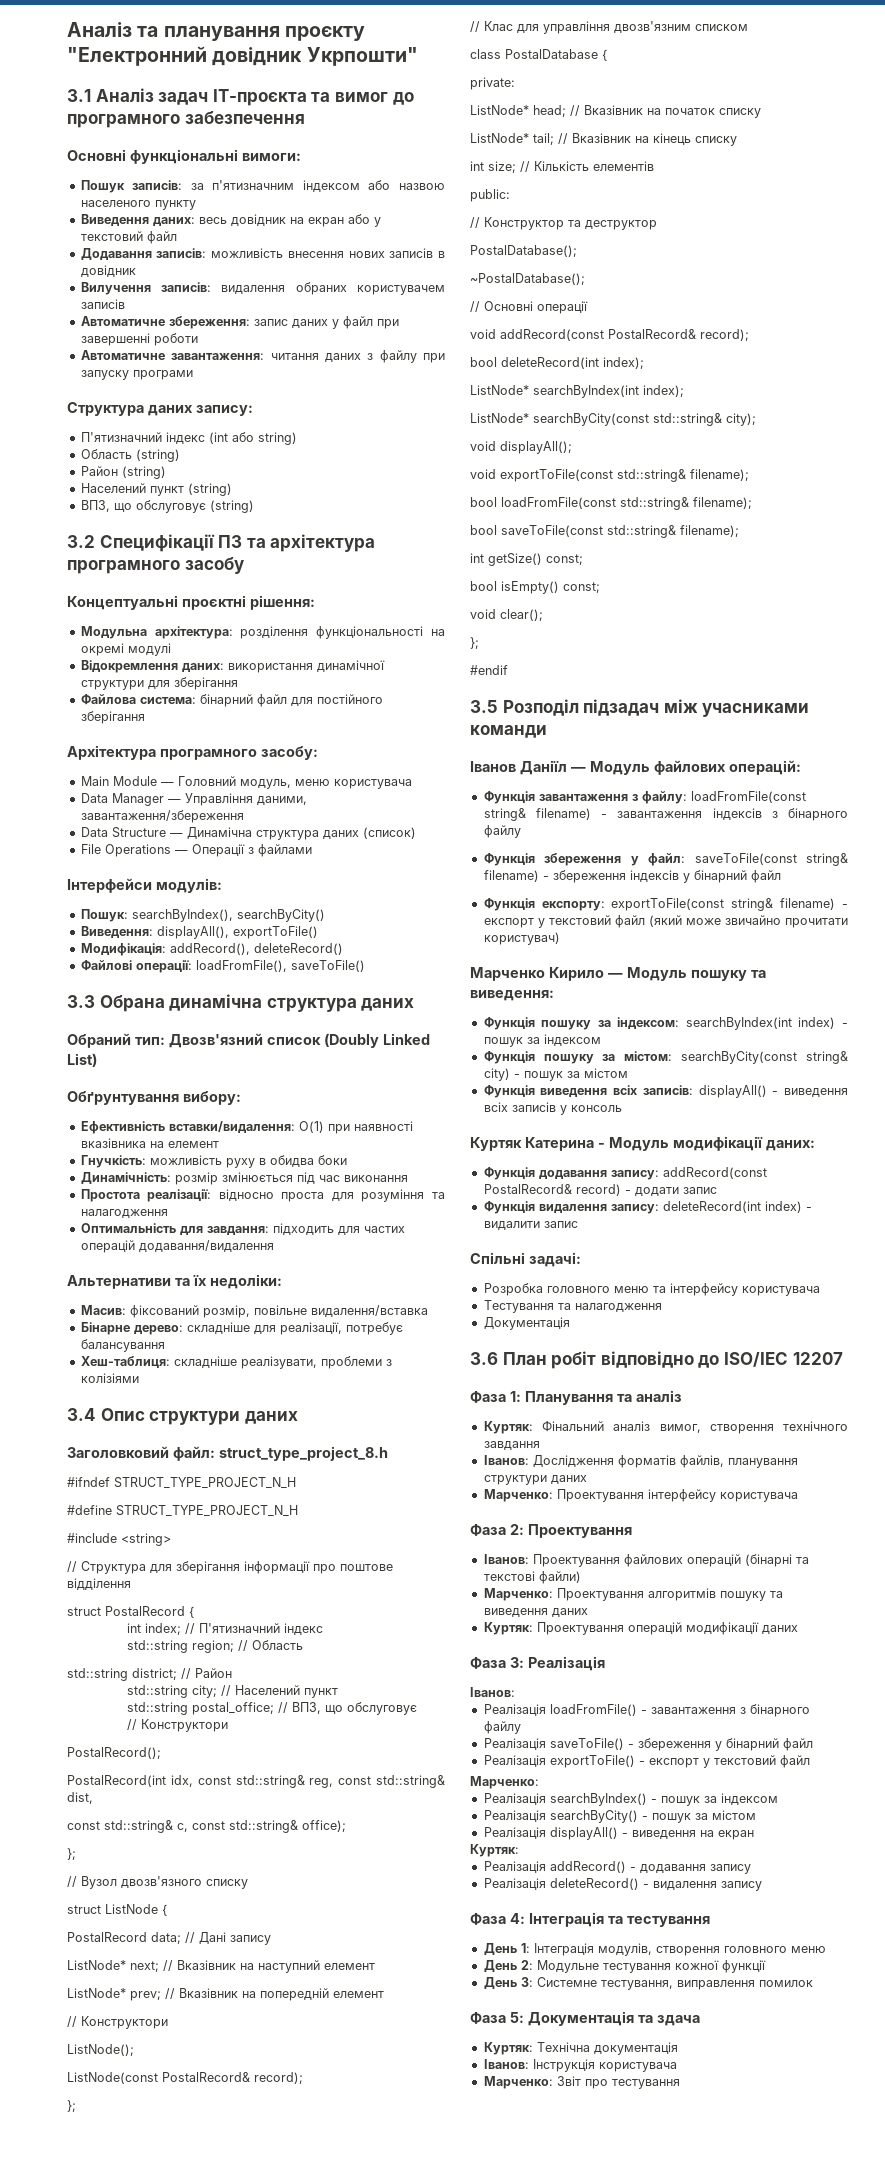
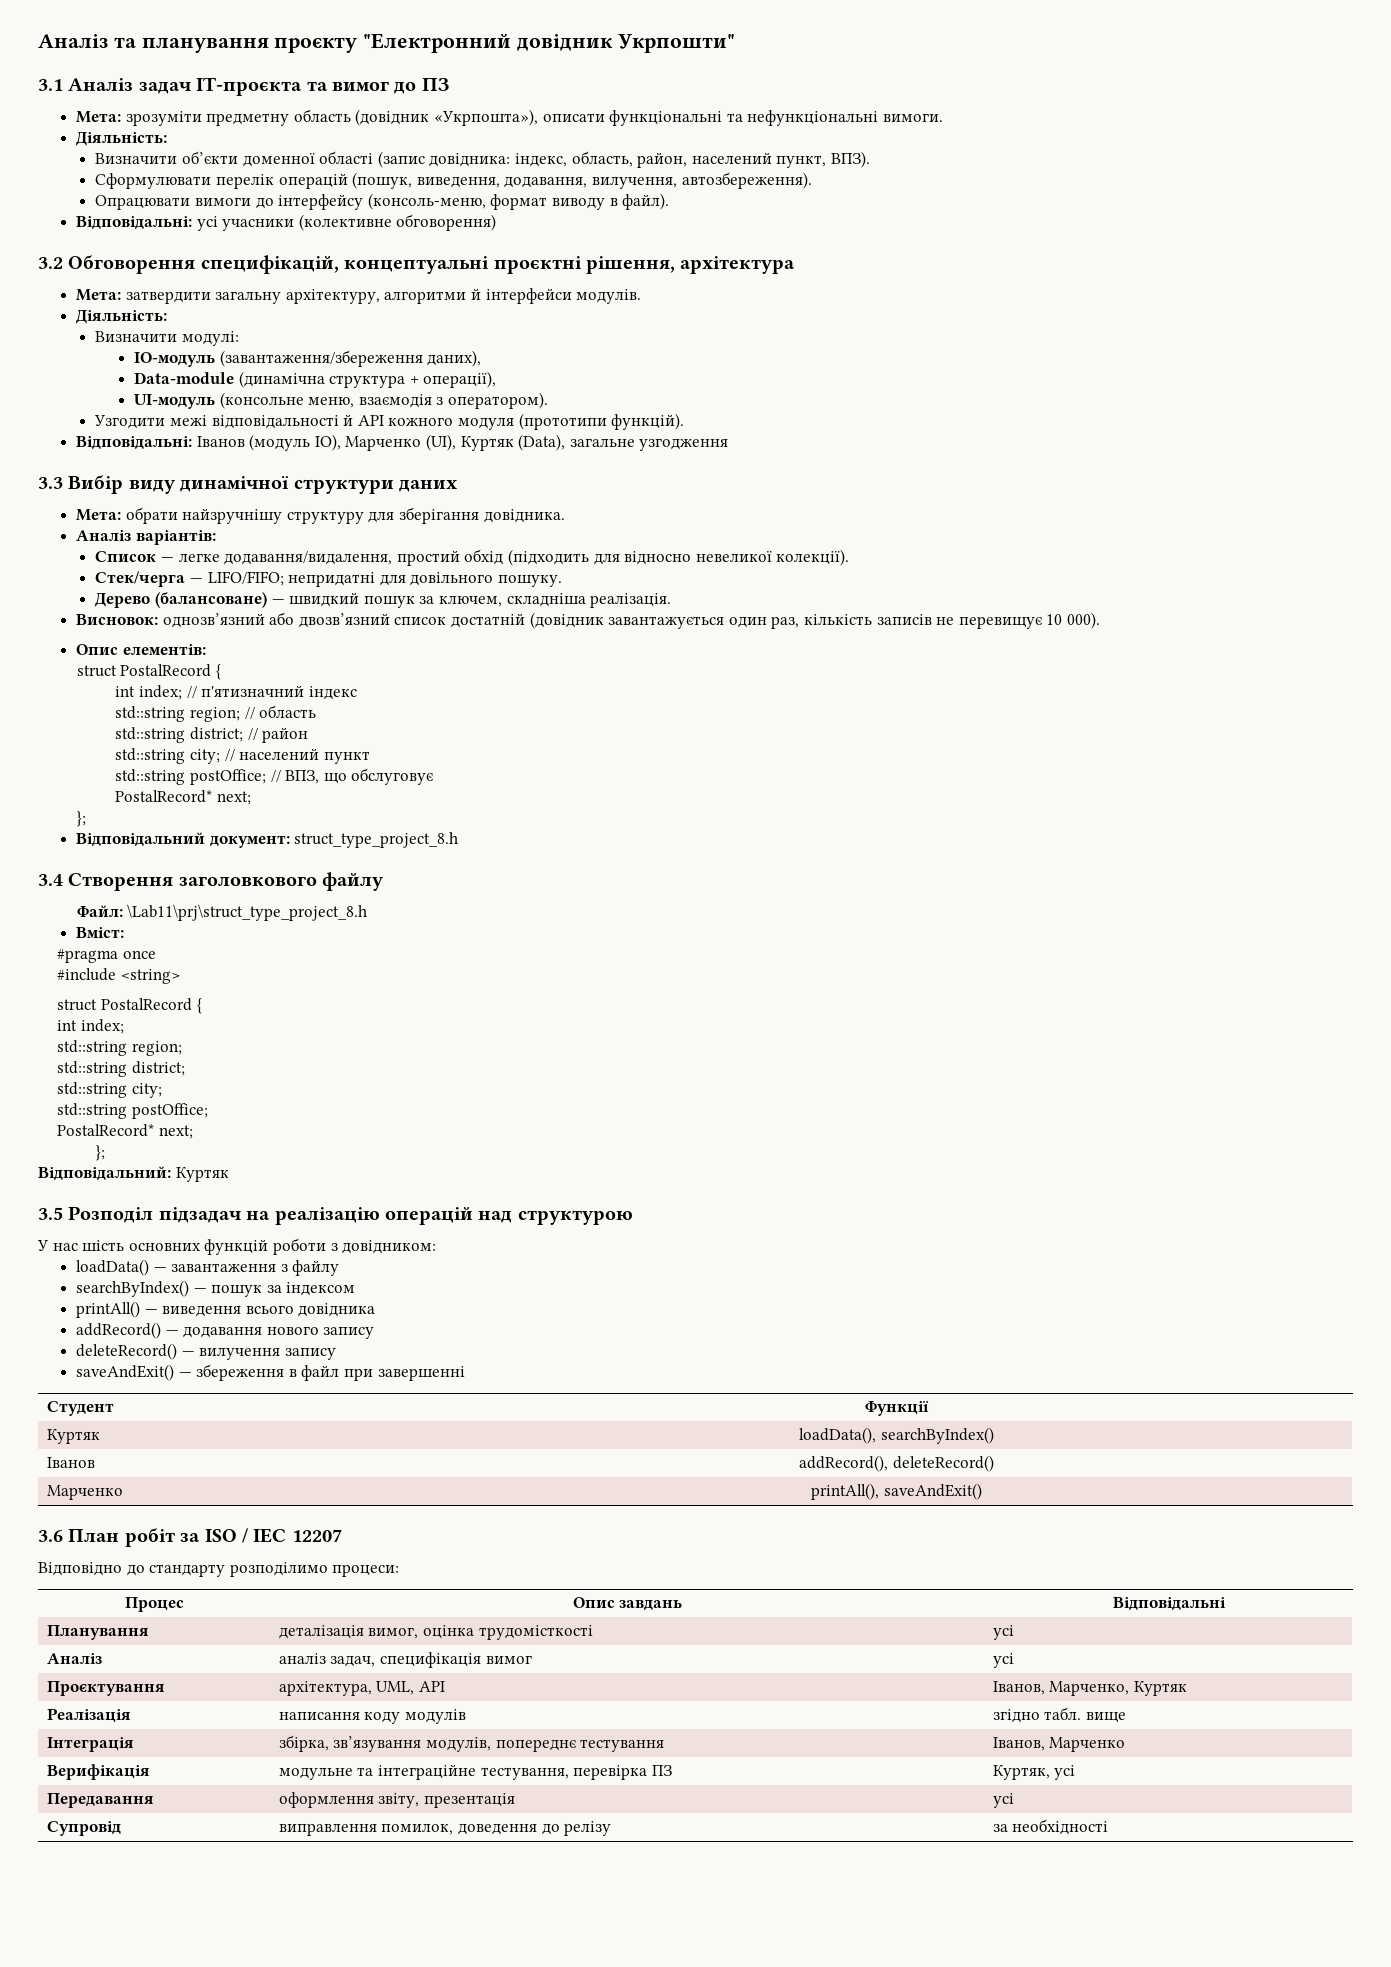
[67,111,305,128] [67,149,301,164] [80,180,445,193] [80,200,196,210] [80,214,381,227] [80,231,177,244] [80,248,445,260] [80,265,136,277] [80,282,445,295] [80,299,125,309] [80,316,399,329] [80,333,198,346] [80,350,445,363] [80,370,193,380] [67,402,253,416] [80,432,297,445] [80,449,180,462] [80,466,166,479] [80,483,232,496] [80,500,254,513] [67,534,376,552] [67,557,244,574] [67,595,315,610] [80,626,445,639] [80,643,171,656] [80,660,385,673] [80,677,238,690] [80,694,383,707] [80,711,145,724] [67,745,318,760] [80,776,412,789] [80,793,307,806] [80,810,244,823] [80,827,416,840] [80,844,312,857] [67,878,222,893] [80,909,325,922] [80,926,318,939] [80,943,343,956] [80,960,365,973] [67,994,415,1012] [67,1033,430,1048] [67,1053,97,1067] [67,1091,241,1105] [80,1121,413,1134] [80,1138,219,1148] [80,1155,347,1168] [80,1172,408,1185] [80,1189,446,1202] [80,1209,168,1218] [80,1223,405,1235] [80,1240,274,1253] [67,1274,282,1289] [80,1305,428,1318] [80,1322,403,1335] [80,1339,165,1352] [80,1356,392,1369] [80,1373,139,1383] [67,1408,298,1425] [67,1446,388,1461] [67,1477,296,1489] [67,1505,298,1517] [67,1533,171,1546] [67,1561,393,1574] [67,1578,131,1590] [67,1606,194,1618] [126,1623,280,1635] програмного забезпечення // Основні функціональні вимоги: // Пошук записів: за п'ятизначним індексом або назвою населеного пункту // Виведення даних: весь довідник на екран або у текстовий файл // Додавання записів: можливість внесення нових записів в довідник // Вилучення записів: видалення обраних користувачем записів // Автоматичне збереження: запис даних у файл при завершенні роботи // Автоматичне завантаження: читання даних з файлу при запуску програми // Структура даних запису: // П'ятизначний індекс (int або string) // Область (string) // Район (string) // Населений пункт (string) // ВПЗ, що обслуговує (string) // 3.2 Специфікації ПЗ та архітектура програмного засобу // Концептуальні проєктні рішення: // Модульна архітектура: розділення функціональності на окремі модулі // Відокремлення даних: використання динамічної структури для зберігання // Файлова система: бінарний файл для постійного зберігання // Архітектура програмного засобу: // Main Module — Головний модуль, меню користувача // Data Manager — Управління даними, завантаження/збереження // Data Structure — Динамічна структура даних (список) // File Operations — Операції з файлами // Інтерфейси модулів: // Пошук: searchByIndex(), searchByCity() // Виведення: displayAll(), exportToFile() // Модифікація: addRecord(), deleteRecord() // Файлові операції: loadFromFile(), saveToFile() // 3.3 Обрана динамічна структура даних // Обраний тип: Двозв'язний список (Doubly Linked List) // Обґрунтування вибору: // Ефективність вставки/видалення: O(1) при наявності вказівника на елемент // Гнучкість: можливість руху в обидва боки // Динамічність: розмір змінюється під час виконання // Простота реалізації: відносно проста для розуміння та налагодження // Оптимальність для завдання: підходить для частих операцій додавання/видалення // Альтернативи та їх недоліки: // Масив: фіксований розмір, повільне видалення/вставка // Бінарне дерево: складніше для реалізації, потребує балансування // Хеш-таблиця: складніше реалізувати, проблеми з колізіями // 3.4 Опис структури даних // Заголовковий файл: struct_type_project_8.h // #ifndef STRUCT_TYPE_PROJECT_N_H // #define STRUCT_TYPE_PROJECT_N_H // #include <string> // // Структура для зберігання інформації про поштове відділення // struct PostalRecord { // int index; // П'ятизначний -> [421,78,450,91] [76,109,943,126] [76,132,168,146] [95,151,870,168] [95,172,812,189] [95,193,670,210] [76,214,497,231] [38,255,796,274] [76,288,642,304] [76,310,168,324] [95,331,239,346] [134,350,482,367] [134,371,497,388] [134,392,549,409] [94,413,685,430] [76,434,729,451] [38,475,458,494] [76,507,565,524] [76,530,216,545] [95,549,850,566] [95,571,562,587] [95,592,672,608] [76,612,1100,629] [76,644,206,655] [76,664,221,680] [115,685,305,700] ПЗ // Мета: зрозуміти предметну область (довідник «Укрпошта»), описати функціональні та нефункціональні вимоги. // Діяльність: // Визначити об’єкти доменної області (запис довідника: індекс, область, район, населений пункт, ВПЗ). // Сформулювати перелік операцій (пошук, виведення, додавання, вилучення, автозбереження). // Опрацювати вимоги до інтерфейсу (консоль-меню, формат виводу в файл). // Відповідальні: усі учасники (колективне обговорення) // 3.2 Обговорення специфікацій, концептуальні проєктні рішення, архітектура // Мета: затвердити загальну архітектуру, алгоритми й інтерфейси модулів. // Діяльність: // Визначити модулі: // IO-модуль (завантаження/збереження даних), // Data-module (динамічна структура + операції), // UI-модуль (консольне меню, взаємодія з оператором). // Узгодити межі відповідальності й API кожного модуля (прототипи функцій). // Відповідальні: Іванов (модуль IO), Марченко (UI), Куртяк (Data), загальне узгодження // 3.3 Вибір виду динамічної структури даних // Мета: обрати найзручнішу структуру для зберігання довідника. // Аналіз варіантів: // Список — легке додавання/видалення, простий обхід (підходить для відносно невеликої колекції). // Стек/черга — LIFO/FIFO; непридатні для довільного пошуку. // Дерево (балансоване) — швидкий пошук за ключем, складніша реалізація. // Висновок: однозв’язний або двозв’язний список достатній (довідник завантажується один раз, кількість записів не перевищує 10 000). // Опис елементів: // struct PostalRecord { // int index; // п'ятизначний
[251,1640,303,1650] [67,1668,232,1681] [126,1685,300,1698] Область // std::string district; // Район // std::string city; // Населений -> [259,705,317,718] [115,727,309,743] [115,748,320,764] область // std::string district; // район // std::string city; // населений
[191,1702,274,1715] postal_office; -> [189,769,266,785] postOffice;
[126,1719,228,1732] [67,1747,161,1759] [67,1775,445,1788] [67,1792,93,1804] [67,1820,346,1833] [67,1848,76,1860] [67,1876,248,1889] [67,1904,167,1916] [67,1932,271,1945] [67,1960,375,1973] [67,1988,384,2001] [67,2016,168,2029] [67,2044,134,2056] [67,2072,303,2084] [67,2100,76,2112] [470,21,748,34] [470,49,607,61] [470,77,515,90] [470,105,761,118] [470,133,737,146] [470,161,654,173] [470,189,510,202] [470,217,657,230] [470,245,577,257] [470,273,585,285] [470,301,588,314] [470,329,749,341] [470,357,644,369] [470,385,684,398] [470,413,756,426] [470,441,572,454] [470,469,749,482] [470,497,752,510] [470,525,739,538] [470,553,583,566] [470,581,600,594] [470,609,543,621] [470,637,479,649] [470,665,508,675] [470,699,810,717] [470,725,547,738] [470,760,801,775] [483,791,806,804] [483,808,848,821] [483,825,521,838] [483,853,848,866] [483,870,781,883] [483,898,848,911] [483,915,848,928] [483,932,560,945] [470,967,766,981] [470,990,554,1001] [483,1017,848,1030] [483,1034,601,1047] [483,1051,848,1064] [483,1068,628,1081] [483,1085,848,1098] [483,1102,622,1115] [470,1136,815,1151] [483,1167,767,1180] [483,1184,717,1196] [483,1201,812,1214] [483,1221,578,1230] [470,1252,581,1267] [483,1283,820,1296] [483,1300,662,1313] [483,1317,570,1330] [470,1351,843,1369] [470,1390,682,1405] [483,1421,848,1434] [483,1441,540,1450] [483,1455,798,1468] [483,1475,587,1485] [483,1489,798,1502] [470,1524,632,1538] [483,1554,809,1567] [483,1571,581,1584] [483,1588,783,1601] [483,1608,588,1617] [483,1622,798,1635] [470,1656,605,1671] [470,1687,515,1697] [483,1704,810,1717] [483,1721,521,1734] [483,1738,813,1751] [483,1755,810,1768] [470,1776,539,1789] [483,1793,778,1806] [483,1810,756,1823] [483,1827,754,1840] [470,1844,519,1857] [483,1861,751,1874] [483,1878,762,1891] [470,1912,710,1927] [483,1943,826,1956] [483,1960,766,1973] [483,1977,813,1990] [470,2011,700,2026] [483,2042,678,2055] [483,2059,677,2072] [483,2076,680,2089] // Конструктори // PostalRecord(); // PostalRecord(int idx, const std::string& reg, const std::string& dist, // const std::string& c, const std::string& office); // }; // // Вузол двозв'язного списку // struct ListNode { // PostalRecord data; // Дані запису // ListNode* next; // Вказівник на наступний елемент // ListNode* prev; // Вказівник на попередній елемент // // Конструктори // ListNode(); // ListNode(const PostalRecord& record); // }; // // Клас для управління двозв'язним списком // class PostalDatabase { // private: // ListNode* head; // Вказівник на початок списку // ListNode* tail; // Вказівник на кінець списку // int size; // Кількість елементів // public: // // Конструктор та деструктор // PostalDatabase(); // ~PostalDatabase(); // // Основні операції // void addRecord(const PostalRecord& record); // bool deleteRecord(int index); // ListNode* searchByIndex(int index); // ListNode* searchByCity(const std::string& city); // void displayAll(); // void exportToFile(const std::string& filename); // bool loadFromFile(const std::string& filename); // bool saveToFile(const std::string& filename); // int getSize() const; // bool isEmpty() const; // void clear(); // }; // #endif // 3.5 Розподіл підзадач між учасниками команди // Іванов Даніїл — Модуль файлових операцій: // Функція завантаження з файлу: loadFromFile(const string& filename) - завантаження індексів з бінарного файлу // Функція збереження у файл: saveToFile(const string& filename) - збереження індексів у бінарний файл // Функція експорту: exportToFile(const string& filename) - експорт у текстовий файл (який може звичайно прочитати користувач) // Марченко Кирило — Модуль пошуку та виведення: // Функція пошуку за індексом: searchByIndex(int index) - пошук за індексом // Функція пошуку за містом: searchByCity(const string& city) - пошук за містом // Функція виведення всіх записів: displayAll() - виведення всіх записів у консоль // Куртяк Катерина - Модуль модифікації даних: // Функція додавання запису: addRecord(const PostalRecord& record) - додати запис // Функція видалення запису: deleteRecord(int index) - видалити запис // Спільні задачі: // Розробка головного меню та інтерфейсу користувача // Тестування та налагодження // Документація // 3.6 План робіт відповідно до ISO/IEC 12207 // Фаза 1: Планування та аналіз // Куртяк: Фінальний аналіз вимог, створення технічного завдання // Іванов: Дослідження форматів файлів, планування структури даних // Марченко: Проектування інтерфейсу користувача // Фаза 2: Проектування // Іванов: Проектування файлових операцій (бінарні та текстові файли) // Марченко: Проектування алгоритмів пошуку та виведення даних // Куртяк: Проектування операцій модифікації даних // Фаза 3: Реалізація // Іванов: // Реалізація loadFromFile() - завантаження з бінарного файлу // Реалізація saveToFile() - збереження у бінарний файл // Реалізація exportToFile() - експорт у текстовий файл // Марченко: // Реалізація searchByIndex() - пошук за індексом // Реалізація searchByCity() - пошук за містом // Реалізація displayAll() - виведення на екран // Куртяк: // Реалізація addRecord() - додавання запису // Реалізація deleteRecord() - видалення запису // Фаза 4: Інтеграція та тестування // День 1: Інтеграція модулів, створення головного меню // День 2: Модульне тестування кожної функції // День 3: Системне тестування, виправлення помилок // Фаза 5: Документація та здача // Куртяк: Технічна документація // Іванов: Інструкція користувача // Марченко: Звіт про тестування -> [115,790,251,805] [76,811,86,827] [76,832,459,848] [38,872,385,891] [76,904,368,921] [76,927,125,938] [57,948,156,963] [57,968,180,984] [57,998,202,1014] [57,1019,124,1034] [57,1040,182,1056] [57,1061,185,1077] [57,1082,162,1098] [57,1103,208,1119] [57,1124,193,1139] [96,1145,106,1161] [38,1166,229,1182] [38,1206,633,1225] [37,1238,437,1255] [76,1259,340,1276] [76,1280,356,1297] [76,1301,376,1318] [76,1322,375,1339] [76,1343,336,1360] [76,1364,465,1381] [46,1401,114,1416] [865,1401,929,1416] [46,1429,100,1444] [799,1427,994,1444] [46,1457,95,1468] [799,1455,994,1472] [46,1485,123,1500] [811,1483,982,1500] [38,1528,342,1547] [38,1562,400,1577] [125,1597,184,1612] [572,1597,683,1611] [1112,1597,1226,1611] [46,1625,149,1640] [278,1625,593,1640] [992,1625,1014,1640] [46,1653,102,1664] [278,1652,532,1668] [992,1653,1014,1668] [46,1681,165,1696] [278,1681,445,1696] [992,1681,1187,1696] [46,1708,131,1723] [278,1709,466,1724] [992,1707,1126,1723] [46,1737,134,1752] [278,1735,665,1752] [992,1737,1126,1752] [46,1764,150,1780] [278,1764,672,1780] [992,1765,1076,1780] [46,1793,154,1808] [278,1792,515,1808] [992,1793,1014,1808] [46,1821,121,1836] [278,1821,612,1836] [992,1819,1109,1835] PostalRecord* next; // }; // Відповідальний документ: struct_type_project_8.h // 3.4 Створення заголовкового файлу // Файл: \Lab11\prj\struct_type_project_8.h // Вміст: // #pragma once // #include <string> // struct PostalRecord { // int index; // std::string region; // std::string district; // std::string city; // std::string postOffice; // PostalRecord* next; // }; // Відповідальний: Куртяк // 3.5 Розподіл підзадач на реалізацію операцій над структурою // У нас шість основних функцій роботи з довідником: // loadData() — завантаження з файлу // searchByIndex() — пошук за індексом // printAll() — виведення всього довідника // addRecord() — додавання нового запису // deleteRecord() — вилучення запису // saveAndExit() — збереження в файл при завершенні // Студент | Функції // Куртяк | loadData(), searchByIndex() // Іванов | addRecord(), deleteRecord() // Марченко | printAll(), saveAndExit() // 3.6 План робіт за ISO / IEC 12207 // Відповідно до стандарту розподілимо процеси: // Процес | Опис завдань | Відповідальні // Планування | деталізація вимог, оцінка трудомісткості | усі // Аналіз | аналіз задач, специфікація вимог | усі // Проєктування | архітектура, UML, API | Іванов, Марченко, Куртяк // Реалізація | написання коду модулів | згідно табл. вище // Інтеграція | збірка, зв’язування модулів, попереднє тестування | Іванов, Марченко // Верифікація | модульне та інтеграційне тестування, перевірка ПЗ | Куртяк, усі // Передавання | оформлення звіту, презентація | усі // Супровід | виправлення помилок, доведення до релізу | за необхідності

